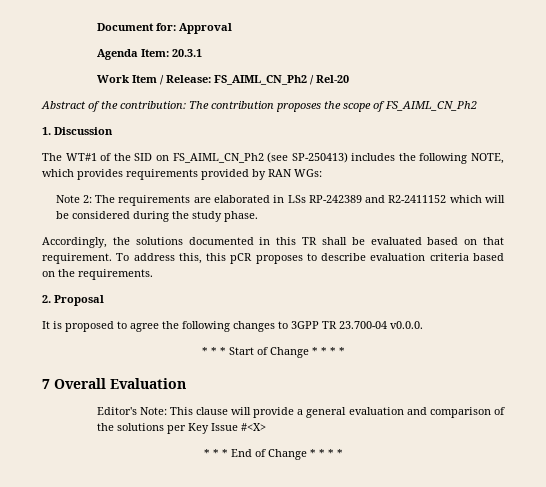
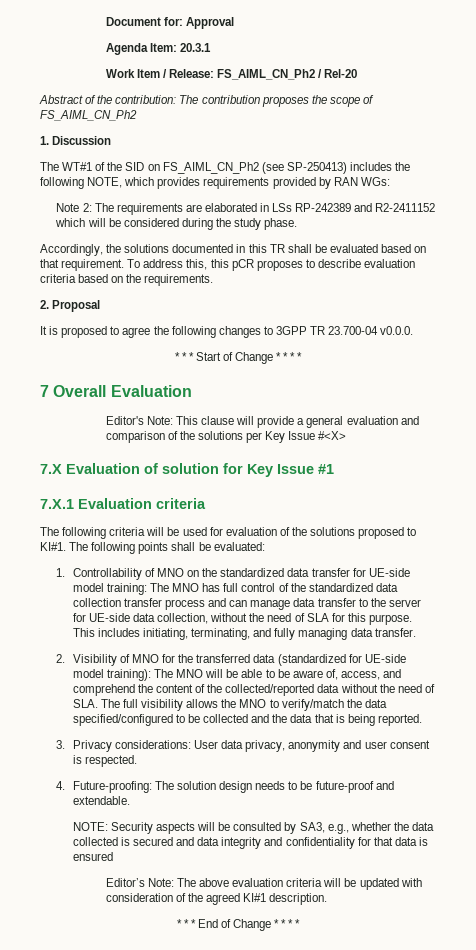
(266, 427) none -> [40,463,334,477] [40,498,206,509] [40,527,417,539] [40,542,265,554] [56,568,410,580] [72,583,398,595] [72,598,421,610] [72,613,413,625] [72,628,416,640] [56,654,406,666] [72,669,402,681] [72,684,435,696] [72,699,387,711] [72,714,422,726] [56,740,430,752] [72,755,137,767] [56,781,394,793] [72,796,130,805] [72,822,435,834] [72,837,429,849] [72,852,113,861] [105,878,422,890] [105,893,328,905] // 7.X Evaluation of solution for Key Issue #1 // 7.X.1 Evaluation criteria // The following criteria will be used for evaluation of the solutions proposed to KI#1. The following points shall be evaluated: // 1. Controllability of MNO on the standardized data transfer for UE-side model training: The MNO has full control of the standardized data collection transfer process and can manage data transfer to the server for UE-side data collection, without the need of SLA for this purpose. This includes initiating, terminating, and fully managing data transfer. // 2. Visibility of MNO for the transferred data (standardized for UE-side model training): The MNO will be able to be aware of, access, and comprehend the content of the collected/reported data without the need of SLA. The full visibility allows the MNO to verify/match the data specified/configured to be collected and the data that is being reported. // 3. Privacy considerations: User data privacy, anonymity and user consent is respected. // 4. Future-proofing: The solution design needs to be future-proof and extendable. // NOTE: Security aspects will be consulted by SA3, e.g., whether the data collected is secured and data integrity and confidentiality for that data is ensured // Editor’s Note: The above evaluation criteria will be updated with consideration of the agreed KI#1 description.

